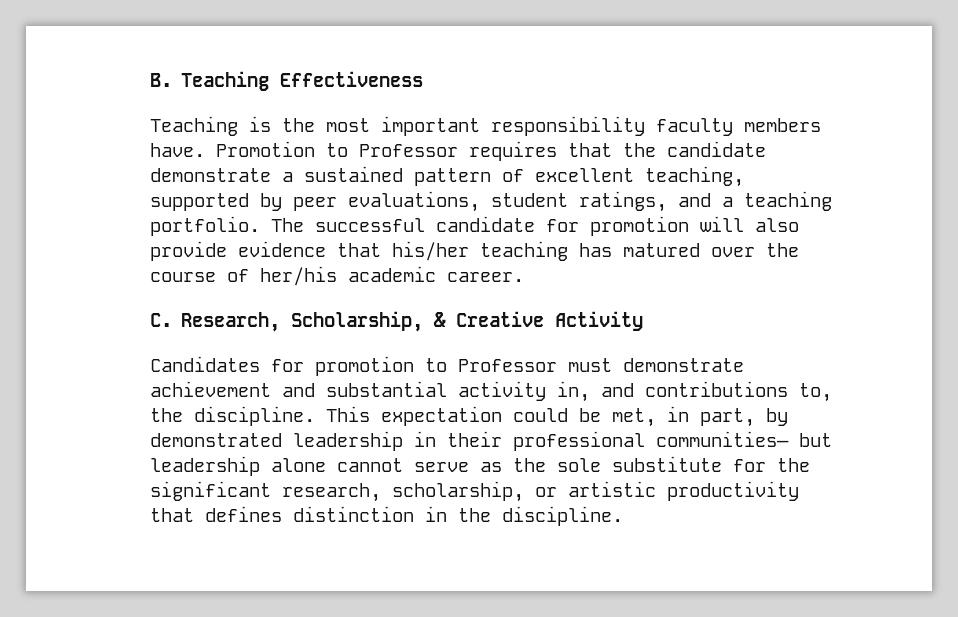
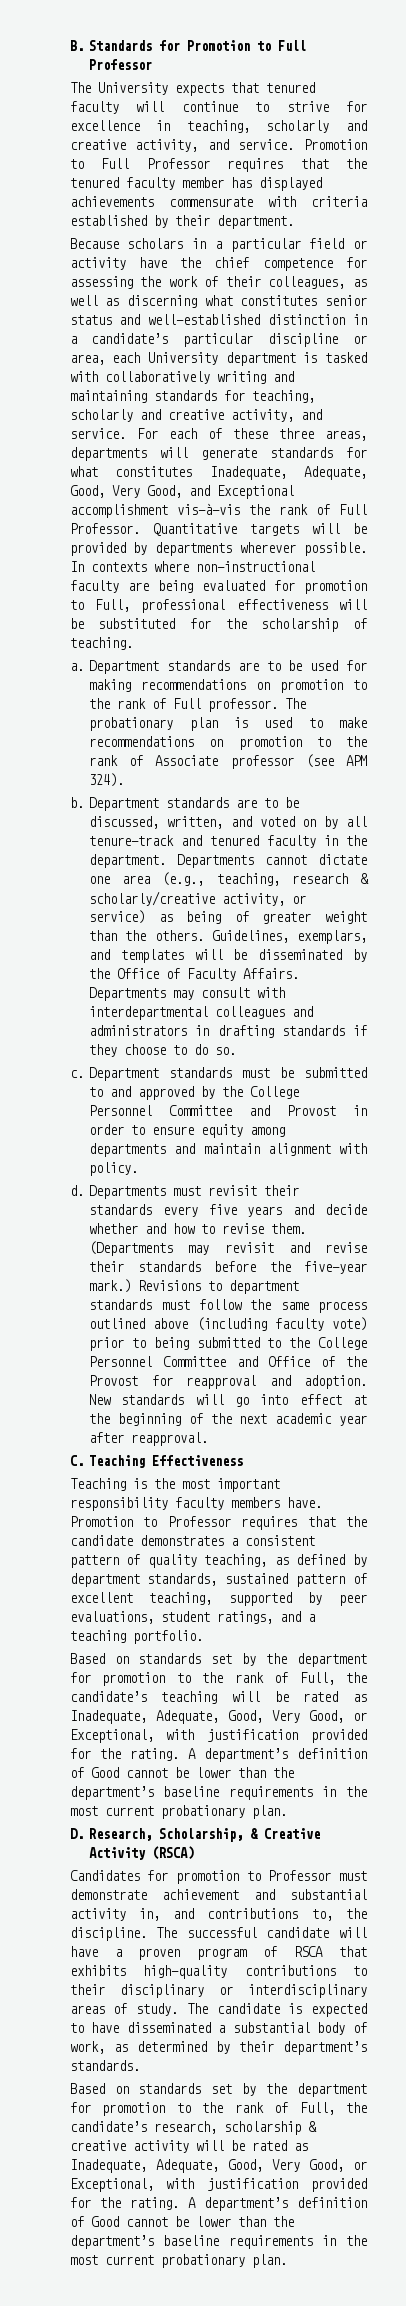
(173, 80) none -> [89,40,307,51] [89,59,153,70] [69,82,315,96] [69,101,367,114] [69,120,368,133] [69,139,368,152] [69,158,367,172] [69,177,322,191] [69,196,367,207] [69,215,294,229] [69,238,367,252] [69,257,367,271] [69,276,367,289] [69,295,367,308] [69,314,367,325] [69,333,368,347] [69,352,367,366] [69,371,294,384] [69,390,315,403] [69,409,322,422] [69,428,367,441] [69,447,368,461] [69,466,367,480] [69,485,294,499] [69,503,367,518] [69,523,368,536] [69,542,367,556] [69,561,315,572] [69,580,367,594] [69,599,368,613] [69,618,367,632] [69,637,133,650] [69,660,368,674] [89,679,368,693] [89,698,307,712] [89,717,367,731] [89,736,368,750] [89,754,367,769] [89,773,125,787] [69,797,300,811] [89,816,368,829] [89,835,367,848] [89,854,367,868] [89,872,369,886] [89,891,307,906] [89,910,367,924] [89,930,367,944] [89,949,368,963] [89,968,300,981] [89,987,286,1001] [89,1006,314,1020] [89,1025,368,1038] [89,1044,237,1057] [69,1067,368,1081] [89,1086,300,1100] [89,1105,368,1116] [89,1124,286,1138] [89,1143,368,1157] [89,1162,139,1176] [69,1185,300,1199] [89,1204,368,1217] [89,1223,307,1234] [89,1241,368,1256] [89,1261,368,1274] [89,1279,300,1294] [89,1299,367,1313] [89,1317,368,1331] [89,1337,367,1351] [89,1356,368,1367] [89,1375,368,1389] [89,1394,368,1407] [89,1413,368,1426] [89,1432,209,1446] [69,1455,84,1466] Standards for Promotion to Full Professor // The University expects that tenured faculty will continue to strive for excellence in teaching, scholarly and creative activity, and service. Promotion to Full Professor requires that the tenured faculty member has displayed achievements commensurate with criteria established by their department. // Because scholars in a particular field or activity have the chief competence for assessing the work of their colleagues, as well as discerning what constitutes senior status and well-established distinction in a candidate’s particular discipline or area, each University department is tasked with collaboratively writing and maintaining standards for teaching, scholarly and creative activity, and service. For each of these three areas, departments will generate standards for what constitutes Inadequate, Adequate, Good, Very Good, and Exceptional accomplishment vis-à-vis the rank of Full Professor. Quantitative targets will be provided by departments wherever possible. In contexts where non-instructional faculty are being evaluated for promotion to Full, professional effectiveness will be substituted for the scholarship of teaching. // a. Department standards are to be used for making recommendations on promotion to the rank of Full professor. The probationary plan is used to make recommendations on promotion to the rank of Associate professor (see APM 324). // b. Department standards are to be discussed, written, and voted on by all tenure-track and tenured faculty in the department. Departments cannot dictate one area (e.g., teaching, research & scholarly/creative activity, or service) as being of greater weight than the others. Guidelines, exemplars, and templates will be disseminated by the Office of Faculty Affairs. Departments may consult with interdepartmental colleagues and administrators in drafting standards if they choose to do so. // c. Department standards must be submitted to and approved by the College Personnel Committee and Provost in order to ensure equity among departments and maintain alignment with policy. // d. Departments must revisit their standards every five years and decide whether and how to revise them. (Departments may revisit and revise their standards before the five-year mark.) Revisions to department standards must follow the same process outlined above (including faculty vote) prior to being submitted to the College Personnel Committee and Office of the Provost for reapproval and adoption. New standards will go into effect at the beginning of the next academic year after reapproval. // C.
[150,168,294,182] demonstrate a -> [139,1535,315,1546] [69,1554,367,1568] [69,1573,218,1587] demonstrates a consistent pattern of quality teaching, as defined by department standards,
[271,216,800,236] [150,241,800,261] [150,266,525,286] [150,313,173,327] The successful candidate for promotion will also provide evidence that his/her teaching has matured over the course of her/his academic career. // C. -> [69,1653,367,1667] [69,1672,367,1686] [69,1691,367,1704] [69,1710,367,1724] [69,1729,367,1743] [69,1748,367,1762] [69,1767,294,1778] [69,1786,368,1800] [69,1805,287,1819] [69,1828,84,1839] // Based on standards set by the department for promotion to the rank of Full, the candidate’s teaching will be rated as Inadequate, Adequate, Good, Very Good, or Exceptional, with justification provided for the rating. A department’s definition of Good cannot be lower than the department’s baseline requirements in the most current probationary plan. // D.
(644, 321) none -> [152,1846,195,1860] (RSCA)
[326,406,789,427] [150,431,833,451] [150,456,811,476] [150,481,800,502] [150,506,624,526] This expectation could be met, in part, by demonstrated leadership in their professional communities— but leadership alone cannot serve as the sole substitute for the significant research, scholarship, or artistic productivity that defines distinction in the discipline. -> [156,1927,368,1938] [69,1946,367,1960] [69,1965,367,1979] [69,1984,367,1998] [69,2003,367,2017] [69,2022,368,2035] [69,2041,367,2055] [69,2060,140,2071] [69,2083,367,2097] [69,2102,367,2116] [69,2121,317,2135] [69,2140,308,2153] [69,2159,367,2173] [69,2178,367,2192] [69,2197,367,2211] [69,2216,294,2227] [69,2235,368,2249] [69,2254,287,2268] The successful candidate will have a proven program of RSCA that exhibits high-quality contributions to their disciplinary or interdisciplinary areas of study. The candidate is expected to have disseminated a substantial body of work, as determined by their department’s standards. // Based on standards set by the department for promotion to the rank of Full, the candidate’s research, scholarship & creative activity will be rated as Inadequate, Adequate, Good, Very Good, or Exceptional, with justification provided for the rating. A department’s definition of Good cannot be lower than the department’s baseline requirements in the most current probationary plan.

